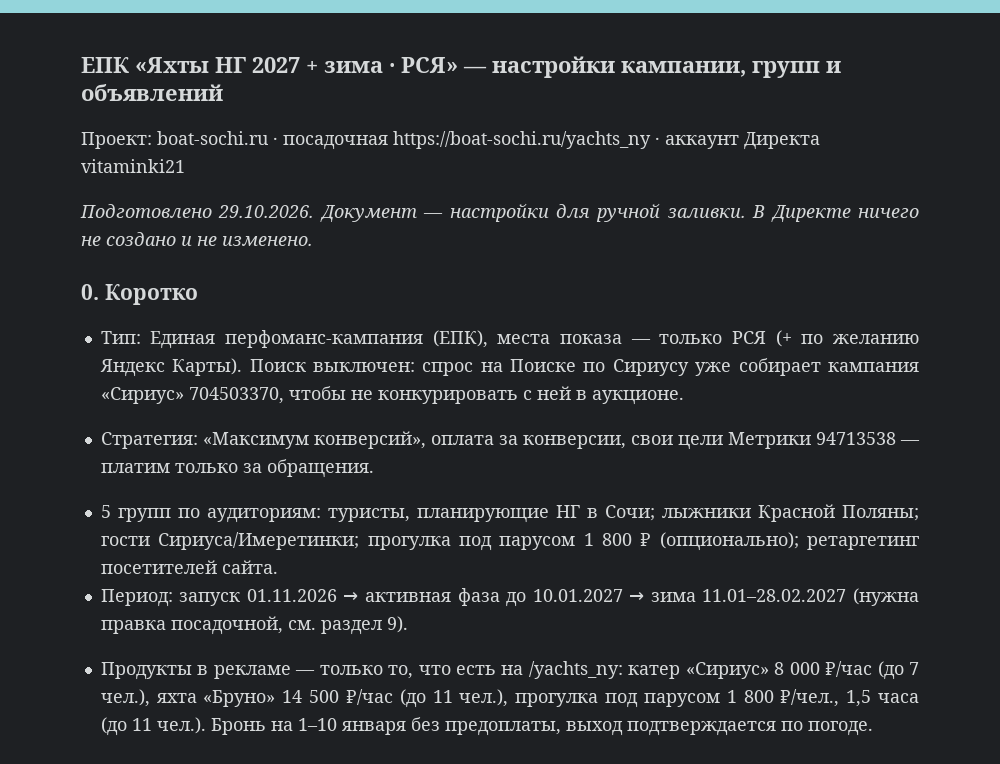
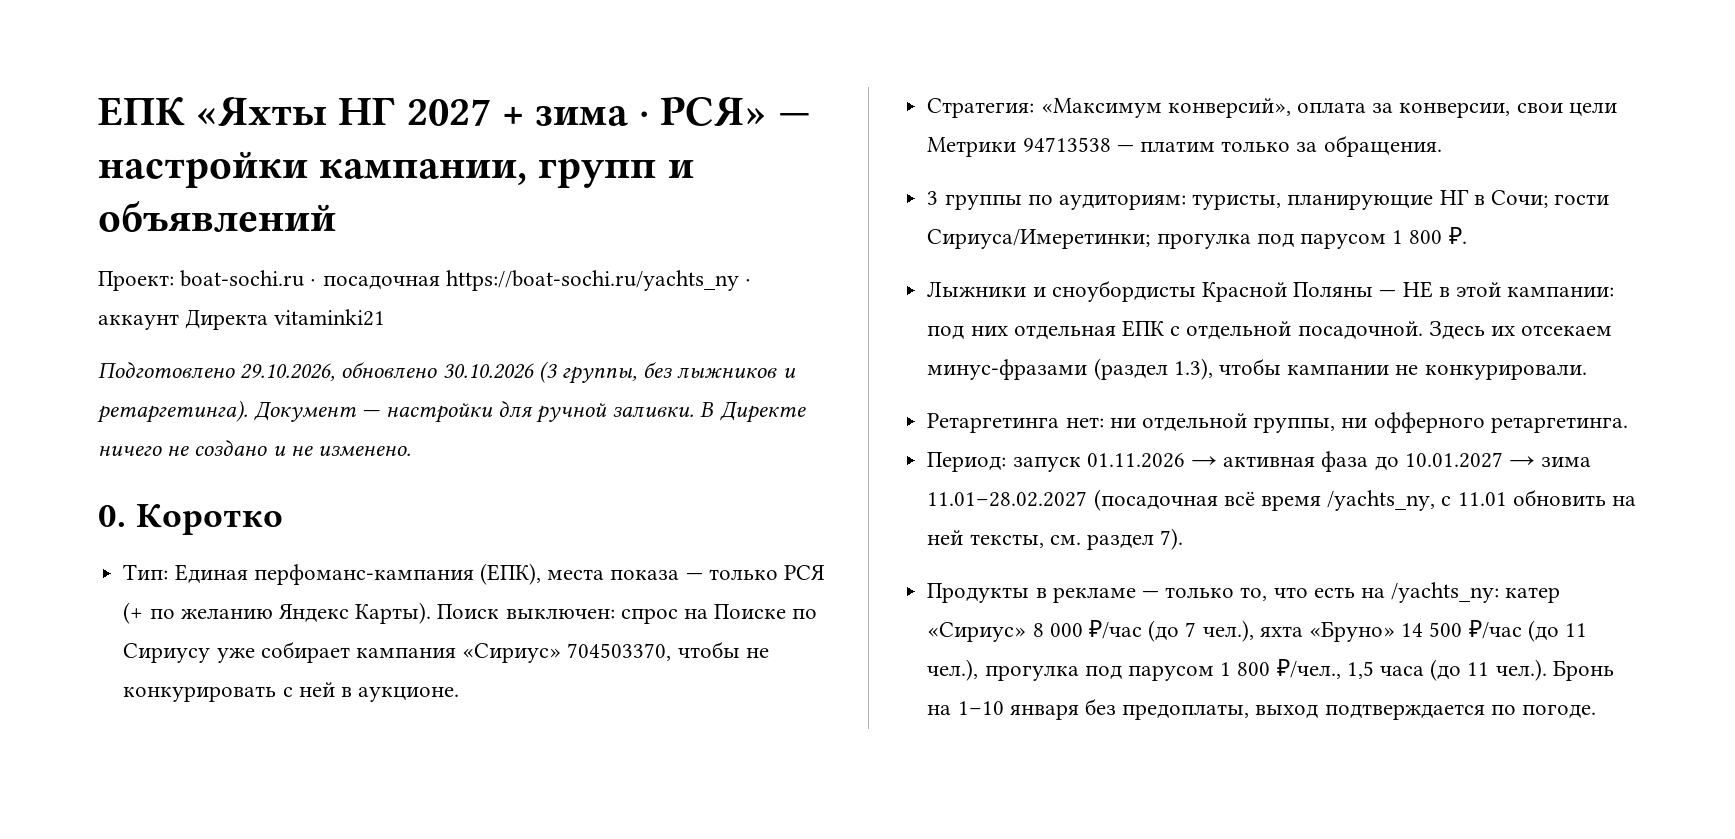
[218,205,315,218] 29.10.2026. -> [240,361,796,384] [97,400,248,423] 29.10.2026, обновлено 30.10.2026 (3 группы, без лыжников и ретаргетинга).
[100,505,171,522] 5 групп -> [927,191,1022,210] 3 группы
[661,504,919,522] лыжники Красной Поляны; -> (1548, 199) none
[640,532,920,551] [100,560,278,574] ₽ (опционально); ретаргетинг посетителей сайта. -> [1448,227,1467,244] [927,280,1615,302] [927,320,1613,340] [927,358,1587,380] [927,412,1628,433] ₽. // Лыжники и сноубордисты Красной Поляны — НЕ в этой кампании: под них отдельная ЕПК с отдельной посадочной. Здесь их отсекаем минус-фразами (раздел 1.3), чтобы кампании не конкурировали. // Ретаргетинга нет: ни отдельной группы, ни офферного ретаргетинга.
[853,588,920,606] [100,616,283,635] (нужна правка посадочной, -> [1093,489,1636,511] [927,530,1044,548] (посадочная всё время /yachts_ny, с 11.01 обновить на ней тексты,
[386,616,408,633] 9). -> [1160,528,1184,550] 7).

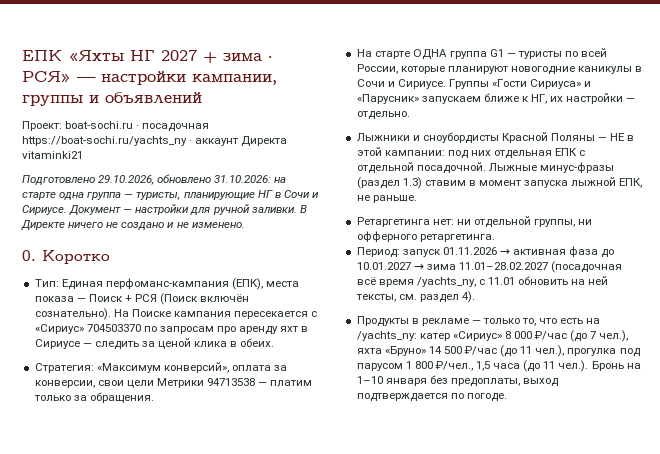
[538,159,657,188] групп -> [22,95,83,106] группы
[442,361,796,384] [97,400,248,423] 30.10.2026 (3 группы, без лыжников и ретаргетинга). -> [214,175,287,183] [22,190,319,201] [22,205,67,215] 31.10.2026: на старте одна группа — туристы, планирующие НГ в Сочи и Сириусе.
[708,564,825,580] [123,602,818,624] [123,641,769,663] [123,682,460,702] только РСЯ (+ по желанию Яндекс Карты). Поиск выключен: спрос на Поиске по Сириусу уже собирает кампания «Сириус» 704503370, чтобы не конкурировать с ней в аукционе. -> [88,293,250,305] [34,308,318,320] [34,324,309,335] [34,338,275,350] Поиск + РСЯ (Поиск включён сознательно). На Поиске кампания пересекается с «Сириус» 704503370 по запросам про аренду яхт в Сириусе — следить за ценой клика в обеих.
[927,189,1610,210] [927,227,1467,249] 3 группы по аудиториям: туристы, планирующие НГ в Сочи; гости Сириуса/Имеретинки; прогулка под парусом 1 800 ₽. -> [356,48,608,60] [356,64,643,75] [356,79,592,89] [356,93,636,104] [356,111,410,120] На старте ОДНА группа G1 — туристы по всей России, которые планируют новогодние каникулы в Сочи и Сириусе. Группы «Гости Сириуса» и «Парусник» запускаем ближе к НГ, их настройки — отдельно.
[1428,321,1613,340] [927,358,1587,380] Здесь их отсекаем минус-фразами (раздел 1.3), чтобы кампании не конкурировали. -> [488,162,614,173] [356,177,643,189] [356,195,417,203] Лыжные минус-фразы (раздел 1.3) ставим в момент запуска лыжной ЕПК, не раньше.
[1160,528,1184,550] 7). -> [461,291,475,303] 4).

